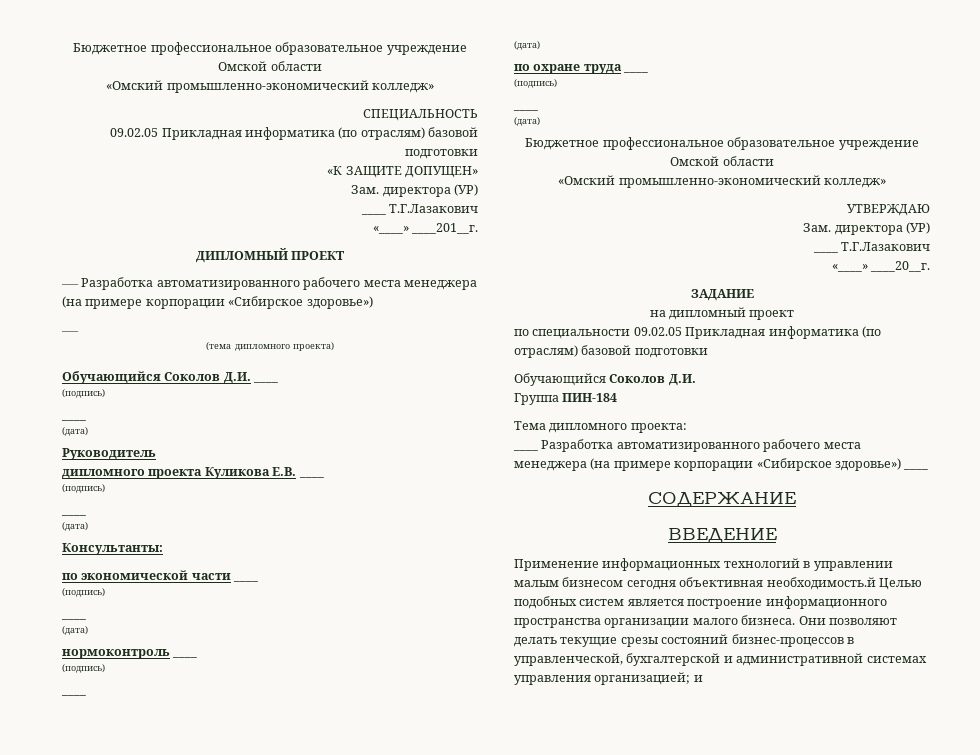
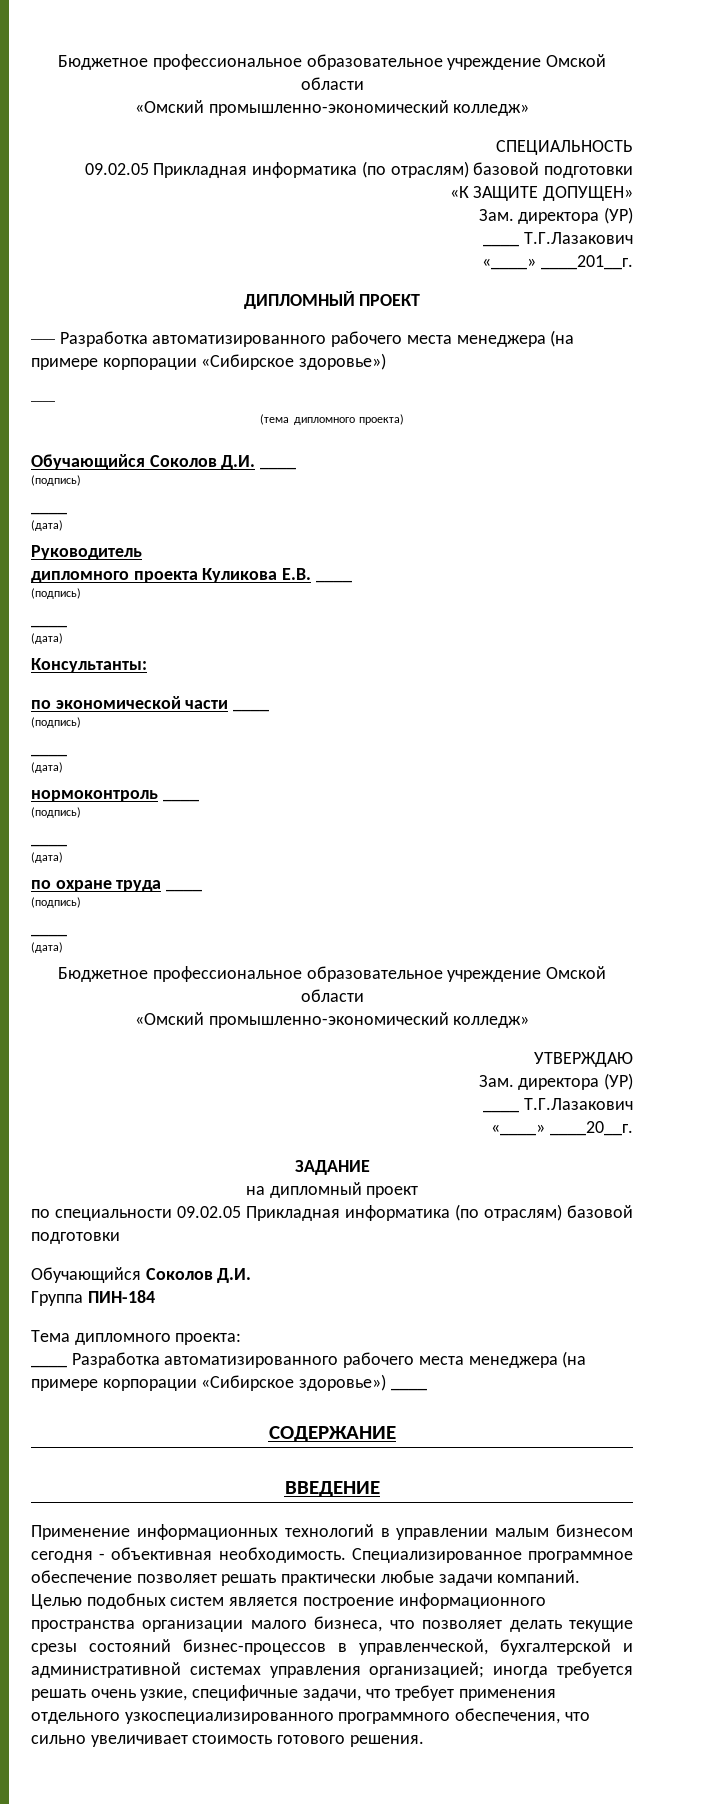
[679,577,876,590] объективная необходимость.й -> [99,1547,633,1563] [31,1570,581,1586] - объективная необходимость. Специализированное программное обеспечение позволяет решать практически любые задачи компаний.
[741,615,897,625] бизнеса. Они позволяют -> [314,1616,503,1632] бизнеса, что позволяет
[693,675,703,682] и -> [493,1662,633,1678] [31,1685,557,1701] [31,1708,590,1724] [31,1735,424,1747] иногда требуется решать очень узкие, специфичные задачи, что требует применения отдельного узкоспециализированного программного обеспечения, что сильно увеличивает стоимость готового решения.

